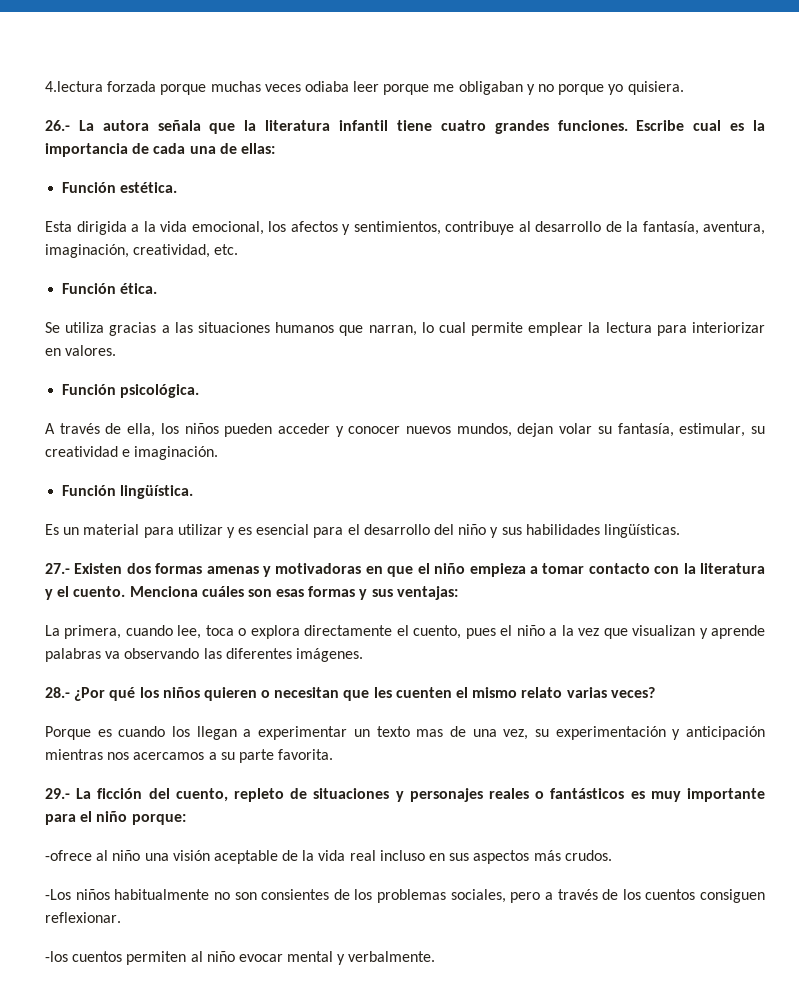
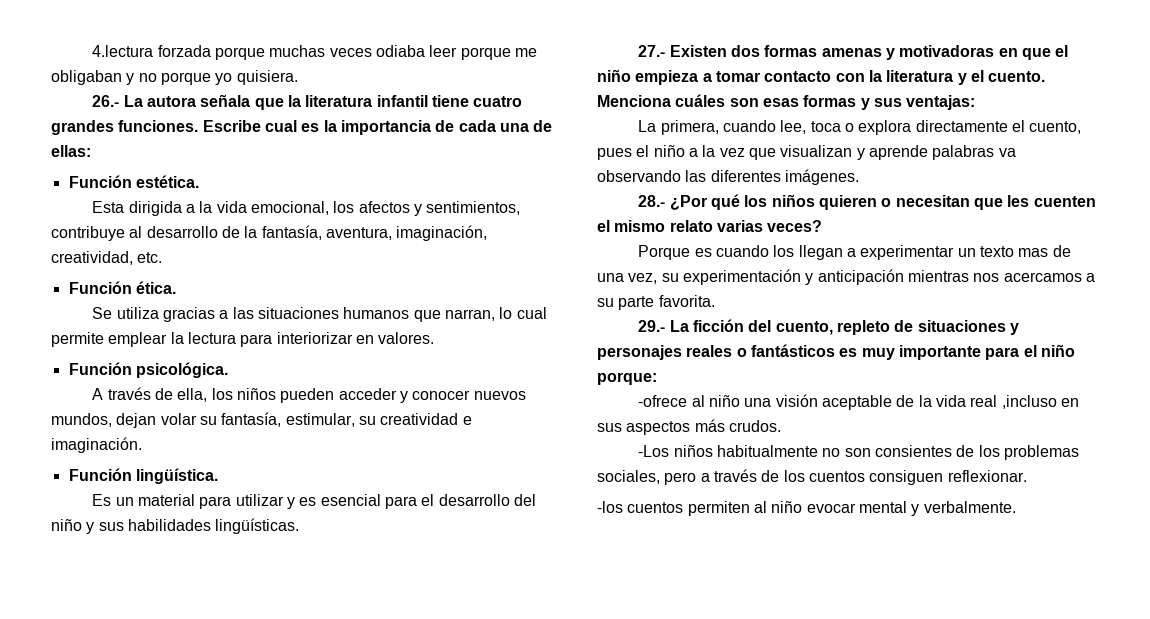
[379,850,425,861] incluso -> [1001,395,1057,409] ,incluso

